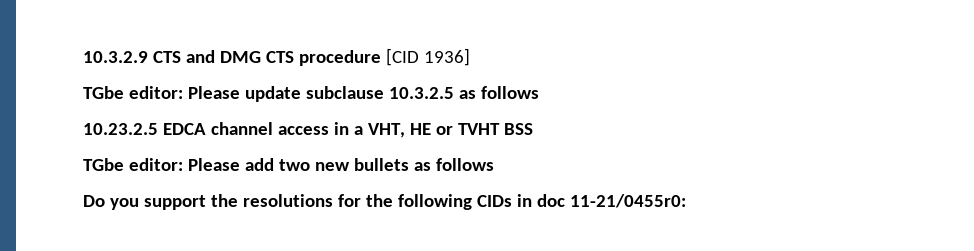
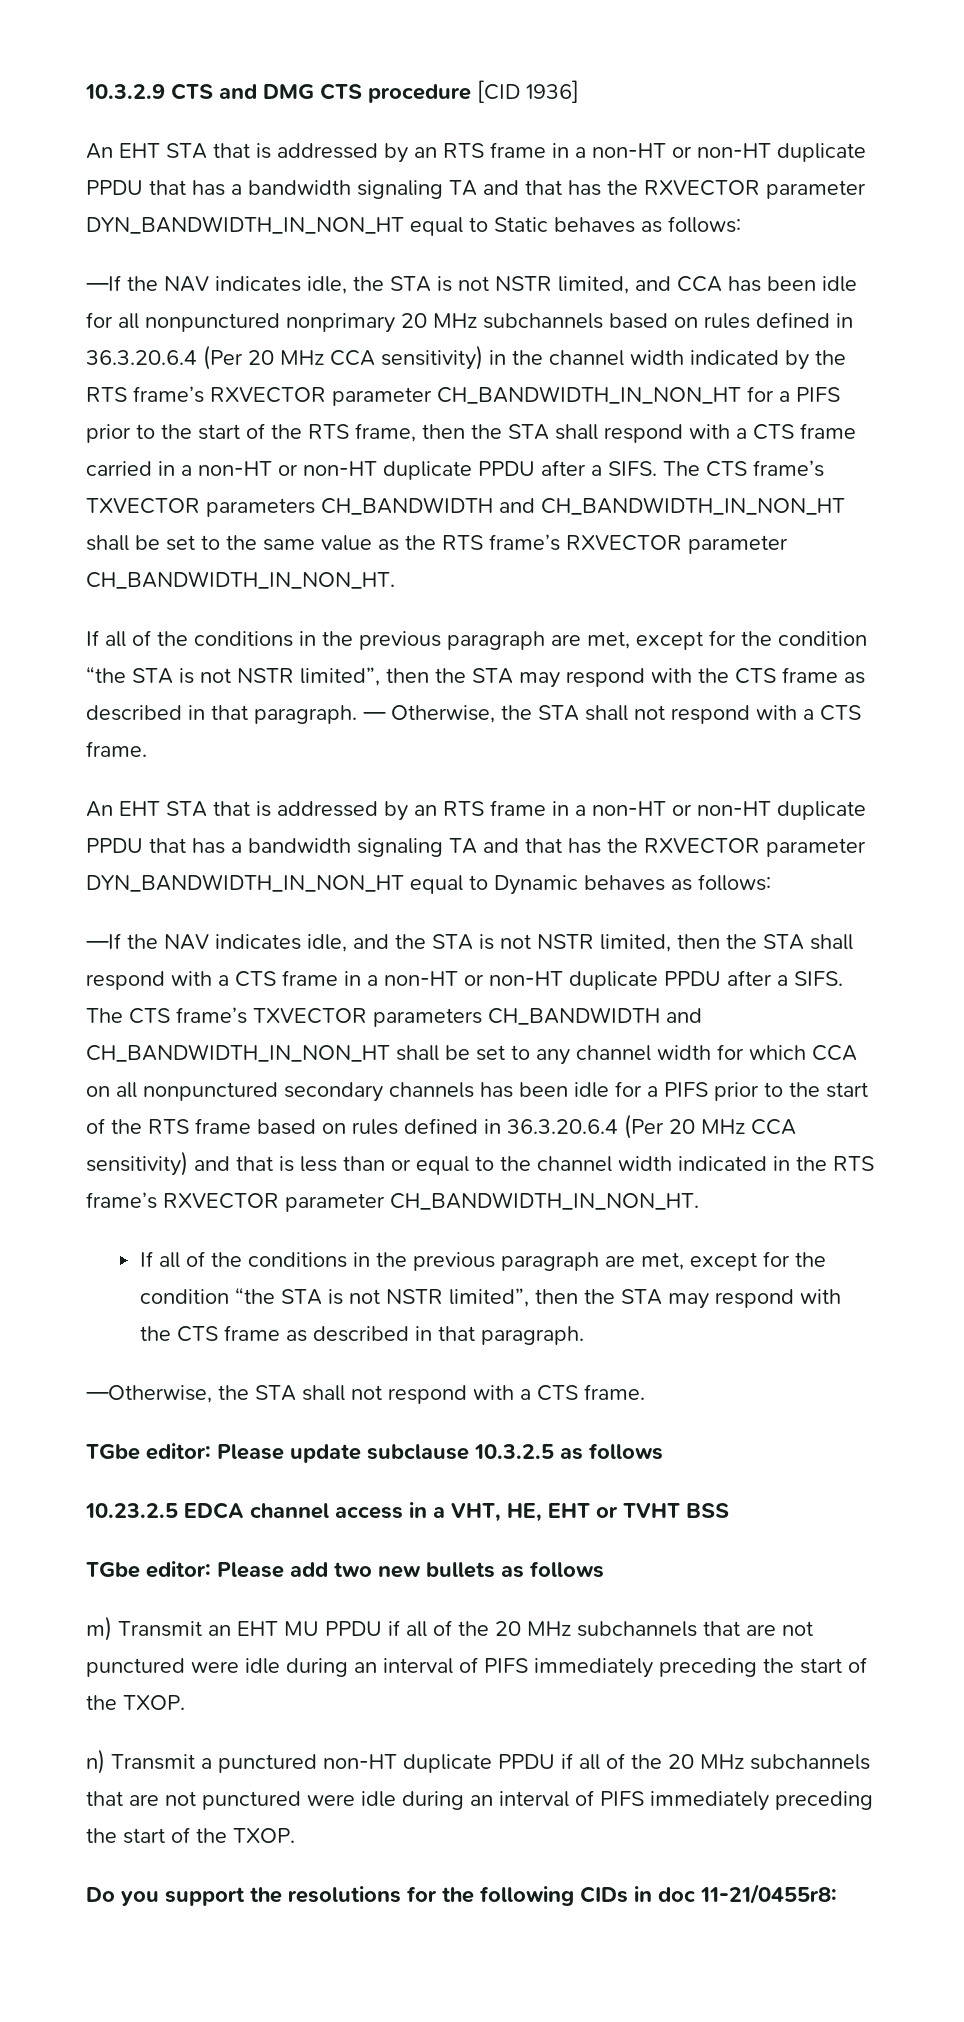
(470, 57) none -> [86,142,866,163] [86,180,866,199] [86,216,741,236] [86,275,857,294] [86,312,853,333] [86,345,846,370] [86,386,840,406] [86,423,856,443] [86,460,824,480] [86,497,845,517] [86,534,788,554] [86,571,395,589] [86,630,867,650] [86,666,865,688] [86,705,861,724] [86,741,147,757] [86,800,866,821] [86,838,866,857] [86,874,771,895] [86,933,853,952] [86,970,843,990] [86,1007,702,1027] [86,1044,857,1065] [86,1081,868,1102] [86,1114,796,1139] [86,1151,874,1176] [86,1192,699,1212] [140,1251,827,1271] [140,1287,842,1309] [140,1325,585,1345] [86,1384,645,1404] // An EHT STA that is addressed by an RTS frame in a non-HT or non-HT duplicate PPDU that has a bandwidth signaling TA and that has the RXVECTOR parameter DYN_BANDWIDTH_IN_NON_HT equal to Static behaves as follows: // —If the NAV indicates idle, the STA is not NSTR limited, and CCA has been idle for all nonpunctured nonprimary 20 MHz subchannels based on rules defined in 36.3.20.6.4 (Per 20 MHz CCA sensitivity) in the channel width indicated by the RTS frame’s RXVECTOR parameter CH_BANDWIDTH_IN_NON_HT for a PIFS prior to the start of the RTS frame, then the STA shall respond with a CTS frame carried in a non-HT or non-HT duplicate PPDU after a SIFS. The CTS frame’s TXVECTOR parameters CH_BANDWIDTH and CH_BANDWIDTH_IN_NON_HT shall be set to the same value as the RTS frame’s RXVECTOR parameter CH_BANDWIDTH_IN_NON_HT. // If all of the conditions in the previous paragraph are met, except for the condition “the STA is not NSTR limited”, then the STA may respond with the CTS frame as described in that paragraph. — Otherwise, the STA shall not respond with a CTS frame. // An EHT STA that is addressed by an RTS frame in a non-HT or non-HT duplicate PPDU that has a bandwidth signaling TA and that has the RXVECTOR parameter DYN_BANDWIDTH_IN_NON_HT equal to Dynamic behaves as follows: // —If the NAV indicates idle, and the STA is not NSTR limited, then the STA shall respond with a CTS frame in a non-HT or non-HT duplicate PPDU after a SIFS. The CTS frame’s TXVECTOR parameters CH_BANDWIDTH and CH_BANDWIDTH_IN_NON_HT shall be set to any channel width for which CCA on all nonpunctured secondary channels has been idle for a PIFS prior to the start of the RTS frame based on rules defined in 36.3.20.6.4 (Per 20 MHz CCA sensitivity) and that is less than or equal to the channel width indicated in the RTS frame’s RXVECTOR parameter CH_BANDWIDTH_IN_NON_HT. // If all of the conditions in the previous paragraph are met, except for the condition “the STA is not NSTR limited”, then the STA may respond with the CTS frame as described in that paragraph. // —Otherwise, the STA shall not respond with a CTS frame.
[409,123,431,135] HE -> [507,1503,590,1522] HE, EHT
(494, 164) none -> [86,1616,813,1641] [86,1657,867,1678] [86,1695,185,1710] [86,1749,870,1774] [86,1790,873,1811] [86,1827,295,1844] // m) Transmit an EHT MU PPDU if all of the 20 MHz subchannels that are not punctured were idle during an interval of PIFS immediately preceding the start of the TXOP. // n) Transmit a punctured non-HT duplicate PPDU if all of the 20 MHz subchannels that are not punctured were idle during an interval of PIFS immediately preceding the start of the TXOP.
[569,194,686,208] 11-21/0455r0: -> [700,1884,837,1904] 11-21/0455r8:

